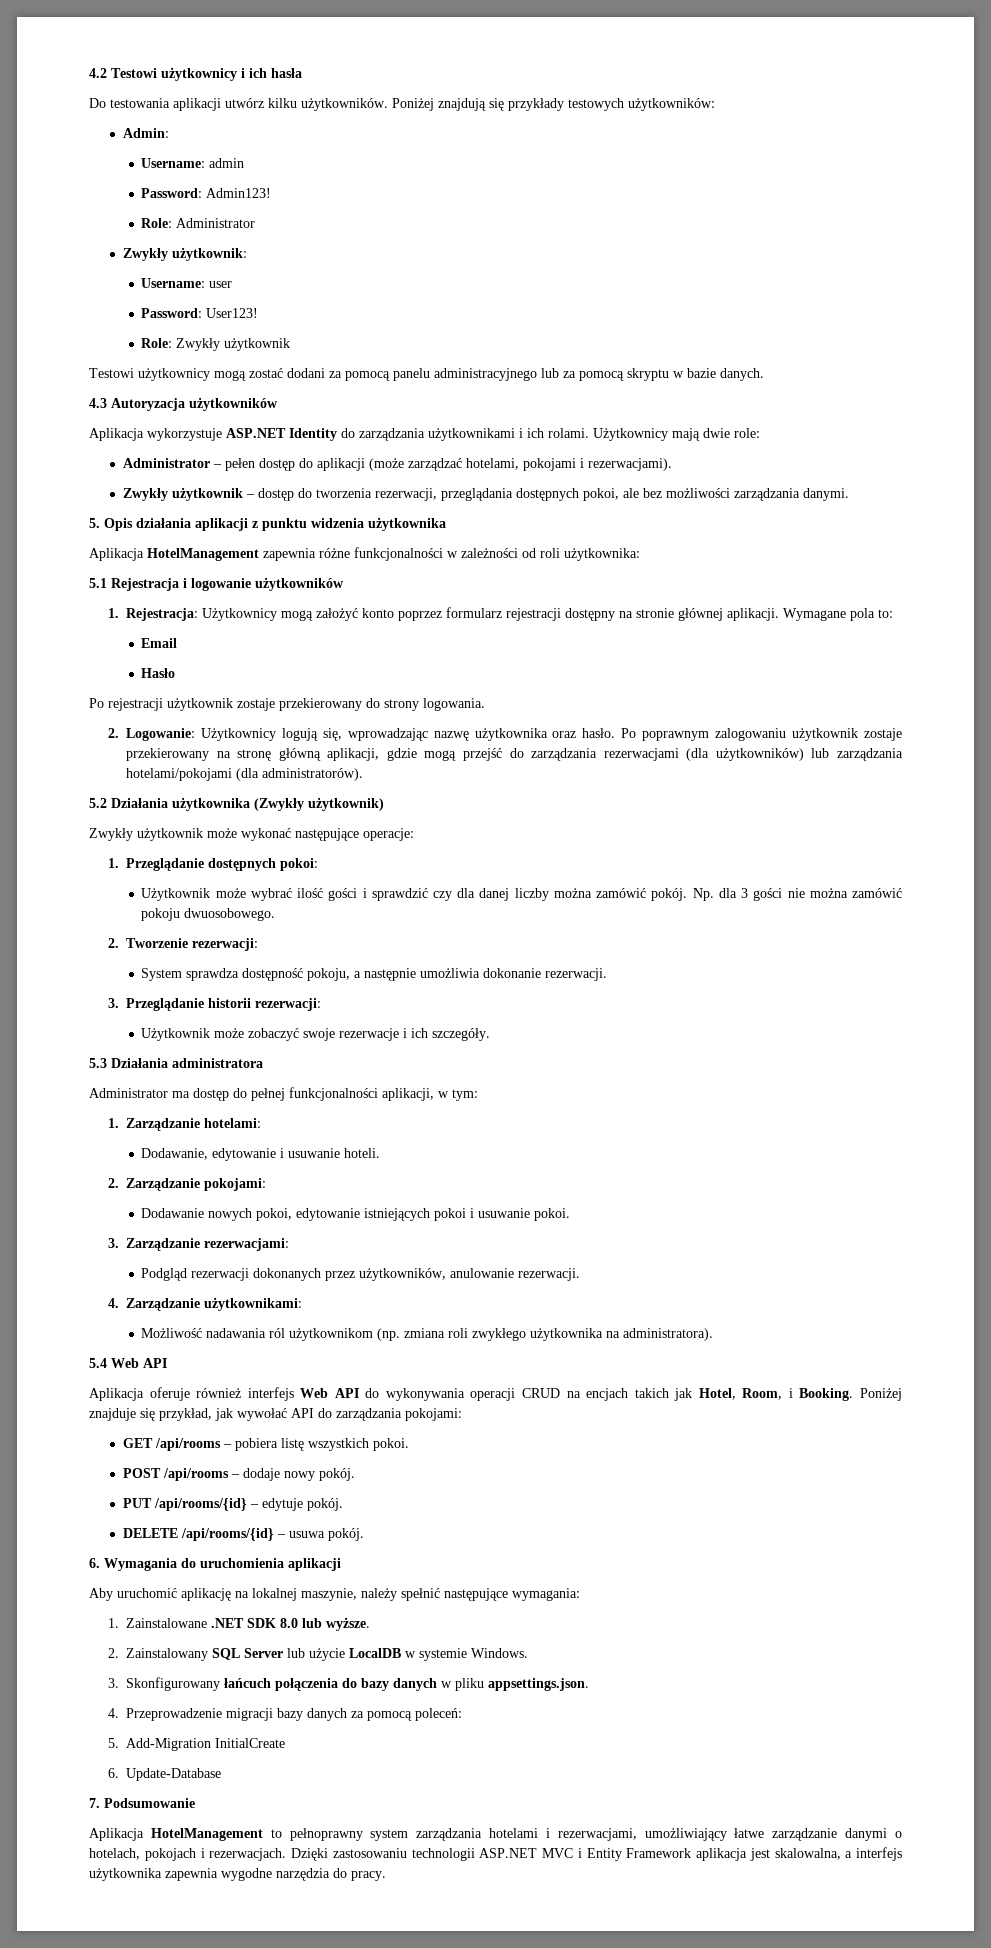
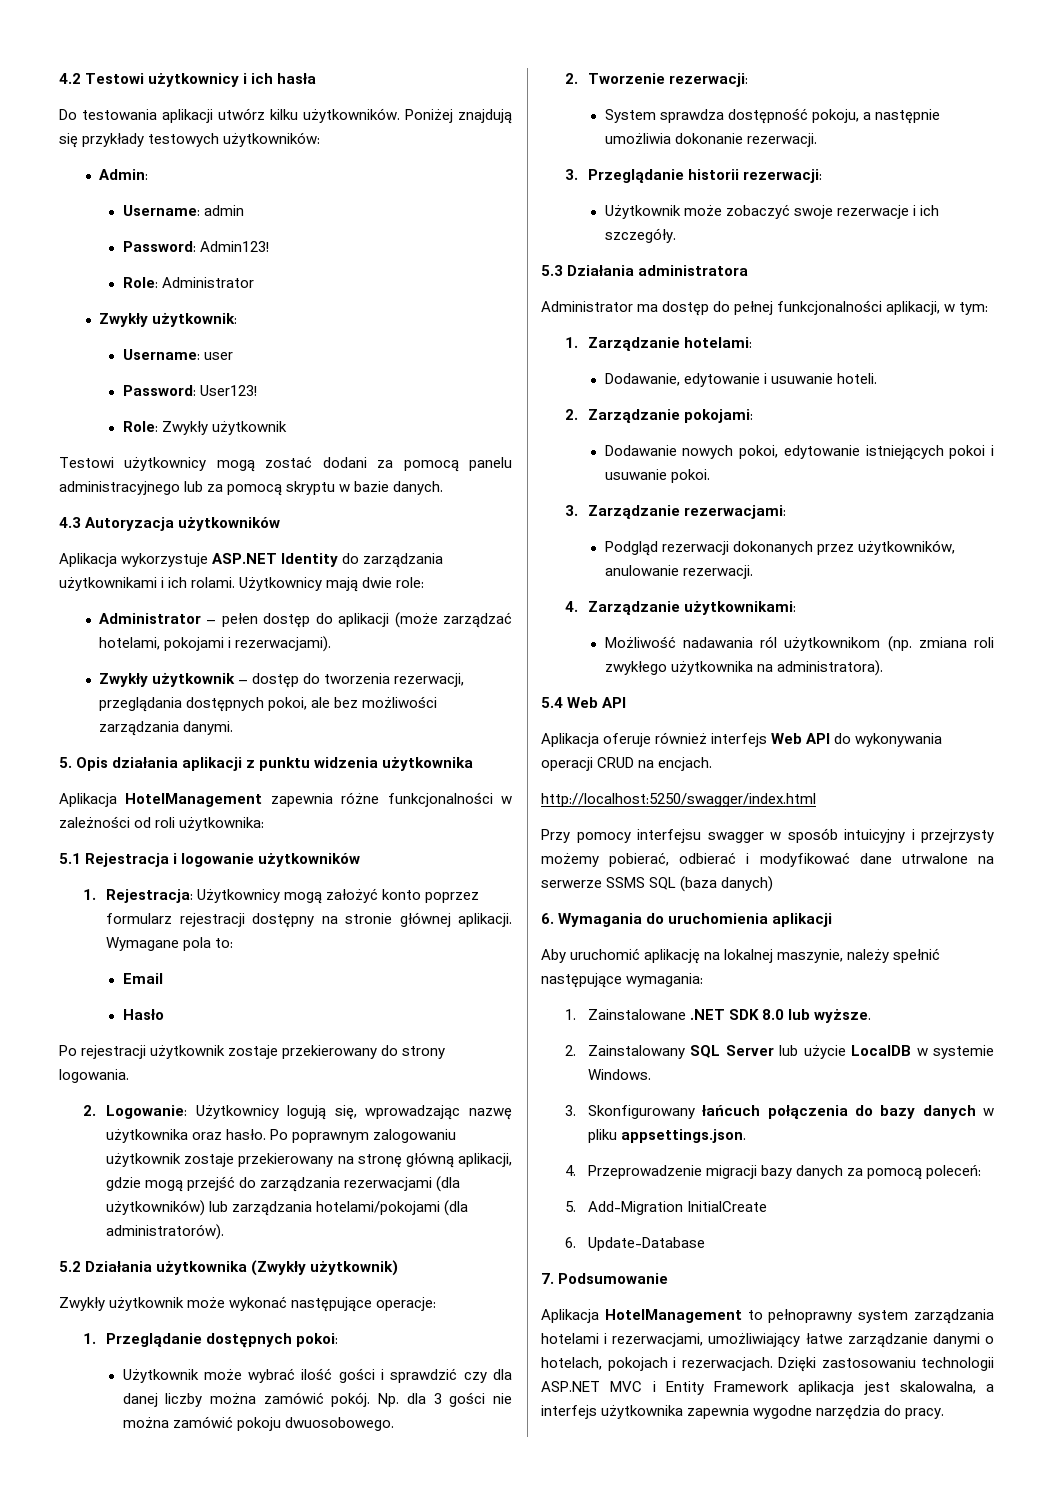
[586,1388,902,1401] [89,1408,462,1421] [122,1438,409,1451] [122,1468,355,1481] [122,1498,343,1511] [122,1528,364,1541] encjach takich jak Hotel, Room, i Booking. Poniżej znajduje się przykład, jak wywołać API do zarządzania pokojami: // GET /api/rooms – pobiera listę wszystkich pokoi. // POST /api/rooms – dodaje nowy pokój. // PUT /api/rooms/{id} – edytuje pokój. // DELETE /api/rooms/{id} – usuwa pokój. -> [658,757,713,771] [541,793,816,807] [541,828,994,843] [541,852,994,867] [541,876,774,892] encjach. // http://localhost:5250/swagger/index.html // Przy pomocy interfejsu swagger w sposób intuicyjny i przejrzysty możemy pobierać, odbierać i modyfikować dane utrwalone na serwerze SSMS SQL (baza danych)

